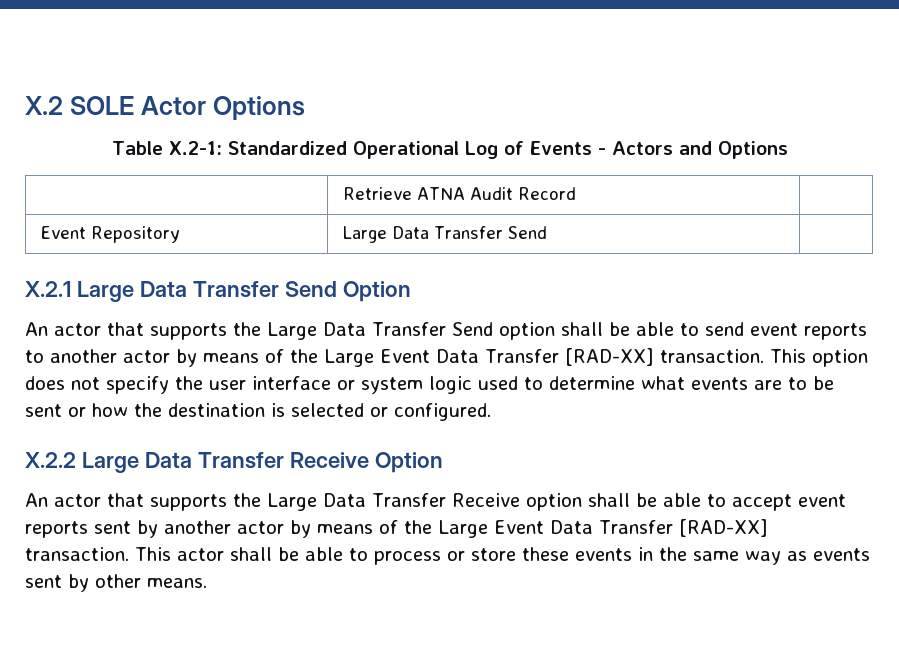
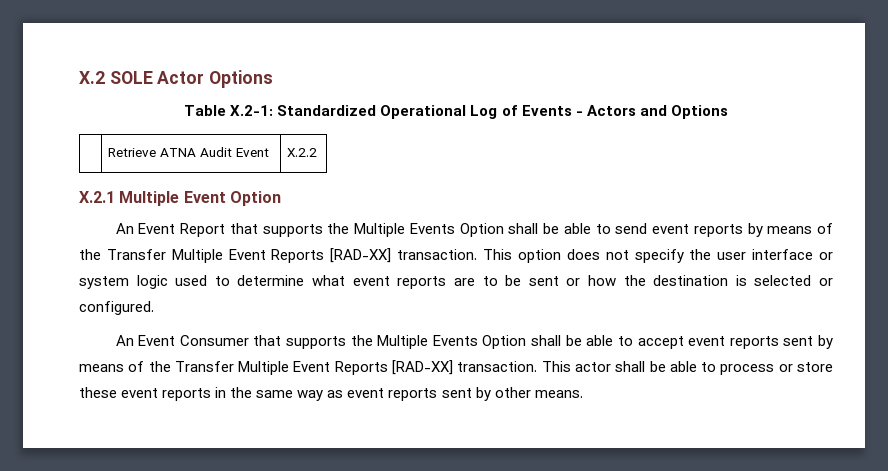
[518,187,577,200] [41,226,181,243] [343,226,548,243] [25,281,411,302] [25,322,555,340] Record | // Event Repository | Large Data Transfer Send | // X.2.1 Large Data Transfer Send Option // An actor that supports the Large Data Transfer Send option -> [236,148,270,157] [287,148,318,157] [79,191,281,206] [115,223,504,237] Event | X.2.2 // X.2.1 Multiple Event Option // An Event Report that supports the Multiple Events Option
[25,349,559,367] to another actor by means of the Large Event Data Transfer -> [747,223,833,237] [79,249,325,263] by means of the Transfer Multiple Event Reports
[691,377,748,390] events -> [352,276,447,289] event reports
[25,452,443,473] [25,493,582,511] // X.2.2 Large Data Transfer Receive Option // An actor that supports the Large Data Transfer Receive option -> [115,335,527,349] // An Event Consumer that supports the Multiple Events Option
[164,520,673,538] another actor by means of the Large Event Data Transfer -> [79,361,388,375] means of the Transfer Multiple Event Reports
[575,548,632,561] events -> [121,388,212,401] event reports
[813,548,870,561] events -> [347,388,438,401] event reports

